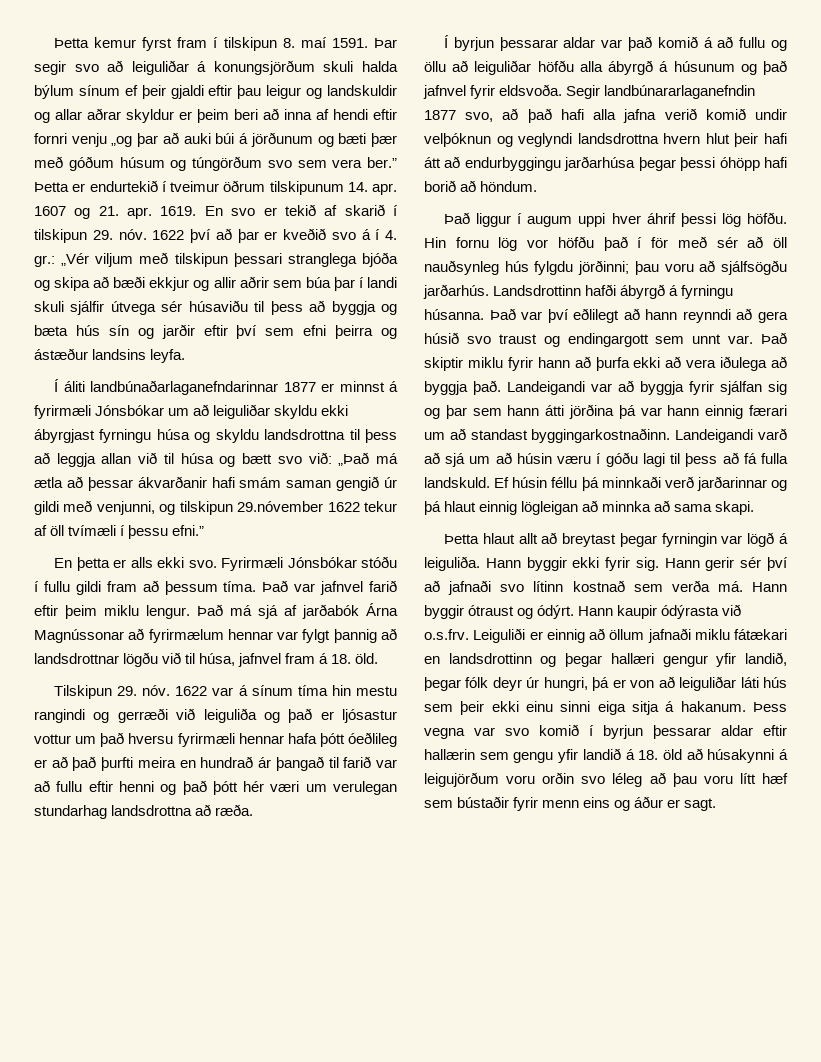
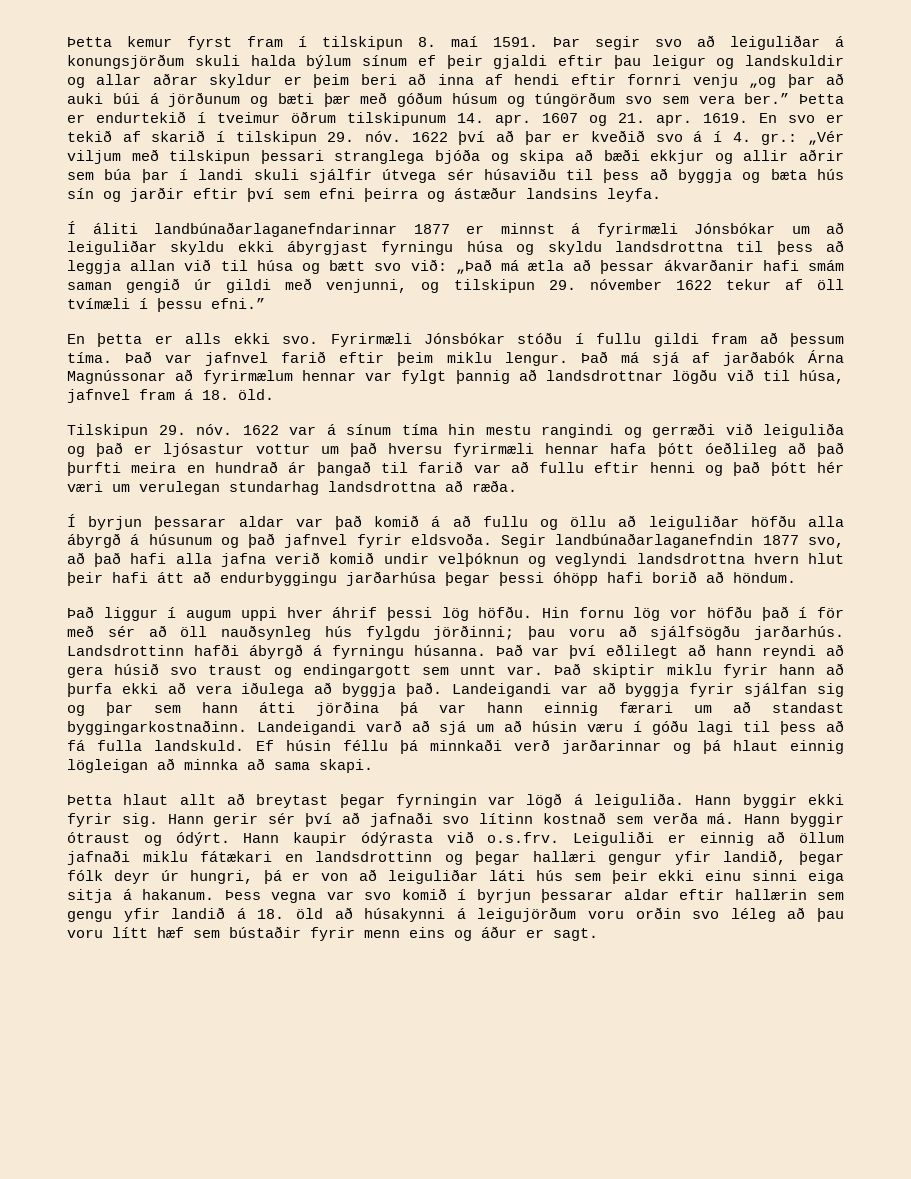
[237,501,324,512] 29.nóvember -> [548,279,662,290] 29. nóvember
[34,759,47,768] er -> (777, 449) none
[604,85,756,99] landbúnararlaganefndin -> [555,533,754,548] landbúnaðarlaganefndin
[682,309,731,323] reynndi -> [762,645,817,659] reyndi

